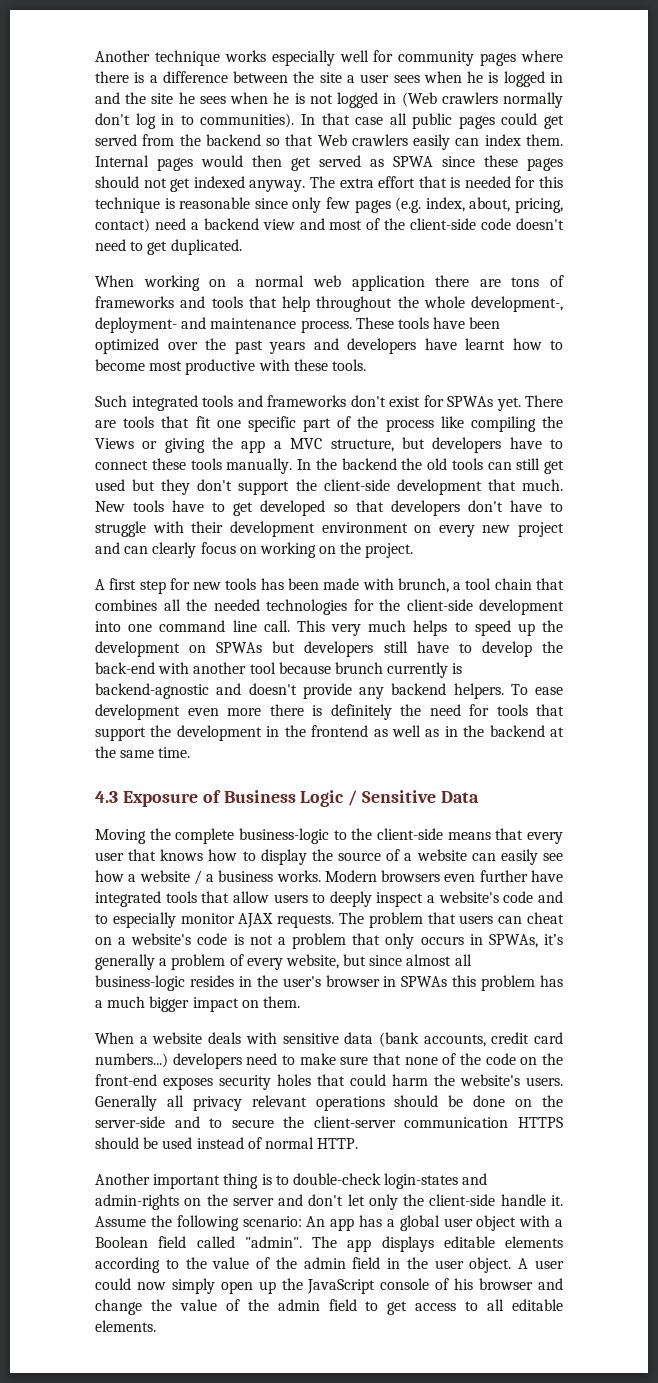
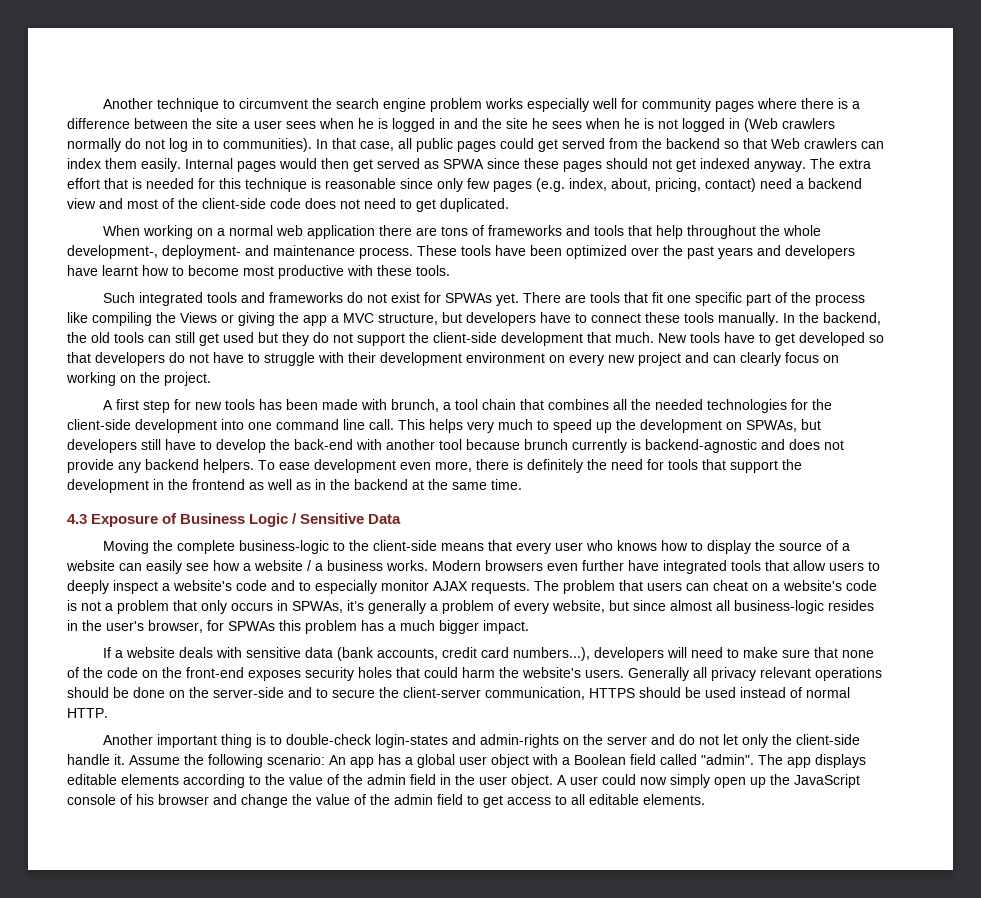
(220, 58) none -> [222,98,482,112] to circumvent the search engine problem
[95,113,130,125] don't -> [125,138,165,149] do not
[355,117,384,125] case -> [360,141,394,151] case,
[413,134,451,150] easily -> (857, 143) none
[526,134,563,146] them. -> [105,158,181,172] them easily.
[516,218,565,230] doesn't -> [305,198,360,209] does not
[350,395,386,407] don't -> [346,292,387,303] do not
[341,458,397,470] backend -> [823,312,881,325] backend,
[197,479,233,491] don't -> [313,332,353,343] do not
[467,500,503,512] don't -> [169,352,209,363] do not
(325, 626) none -> [429,419,463,433] helps
[413,620,448,636] helps -> (533, 424) none
[216,642,263,653] SPWAs -> [746,420,797,432] SPWAs,
[248,683,297,695] doesn't -> [789,439,844,450] does not
[227,708,261,716] more -> [435,461,472,472] more,
[128,849,157,861] that -> [585,540,613,551] who
[325,975,397,987] browser in -> [148,620,224,633] browser, for
[192,996,300,1012] [95,1032,134,1044] impact on them. // When -> [483,620,529,634] [102,647,111,658] impact. // If
[95,1053,242,1069] numbers...) developers -> [512,647,687,661] numbers...), developers will
[404,1117,509,1128] communication -> [485,687,585,700] communication,
[308,1194,344,1206] don't -> [678,734,719,745] do not

